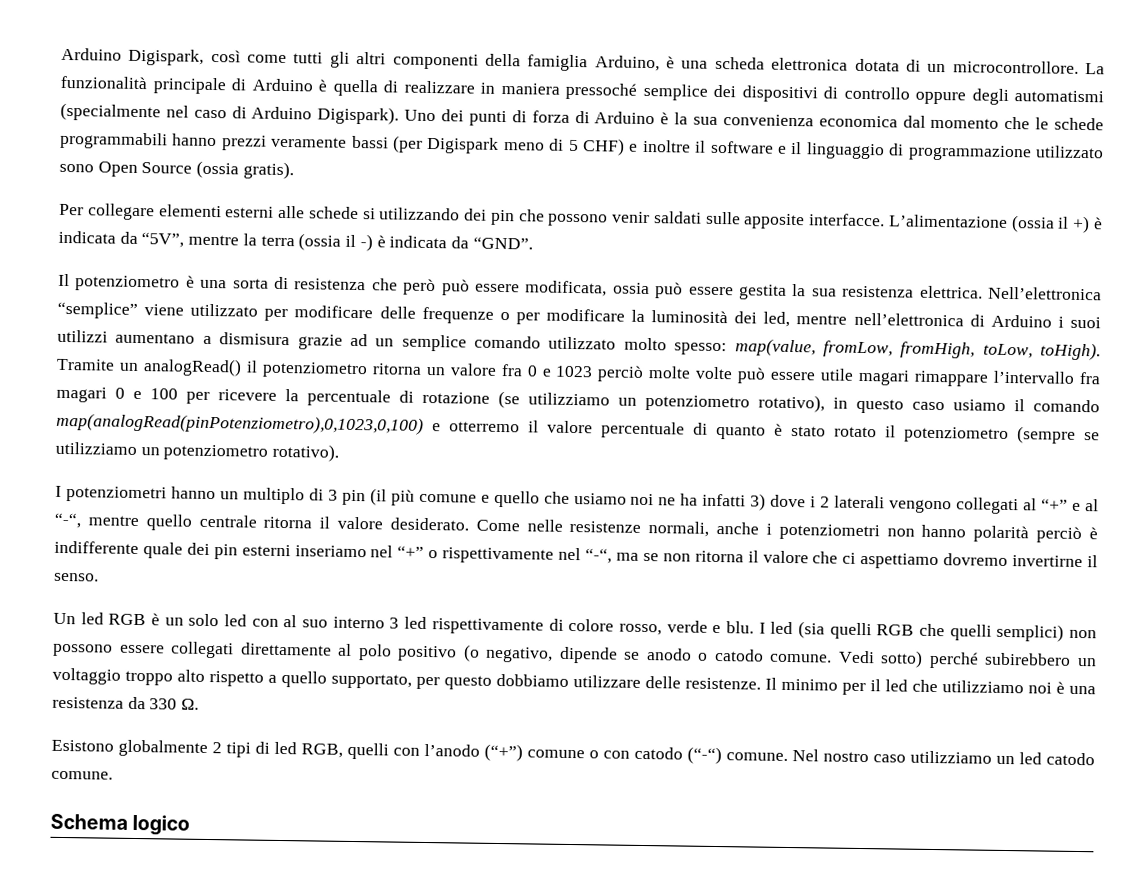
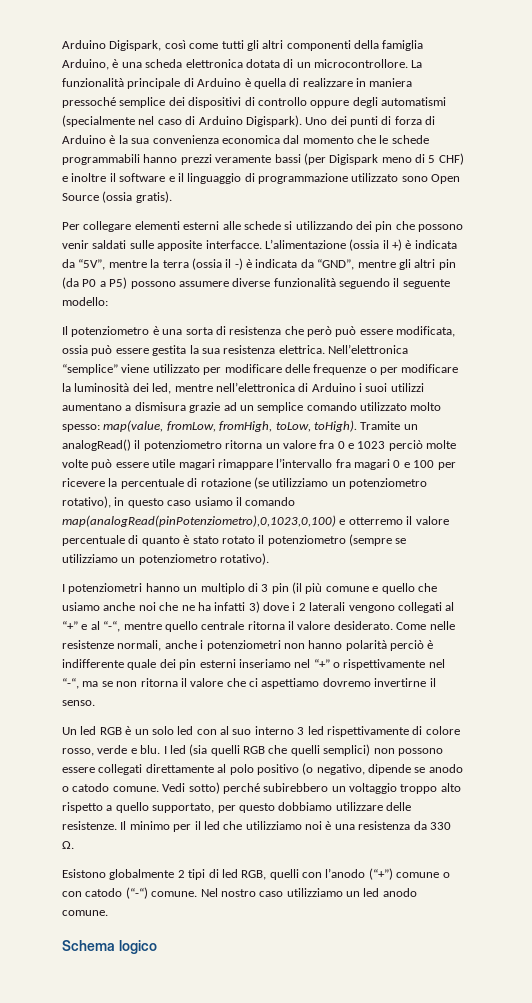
[472,236,533,250] “GND”. -> [317,259,456,270] [62,277,450,289] [62,297,108,306] “GND”, mentre gli altri pin (da P0 a P5) possono assumere diverse funzionalità seguendo il seguente modello:
[630,493,655,506] noi -> [103,602,179,611] anche noi che
[1046,752,1095,766] catodo -> [382,888,417,897] anodo

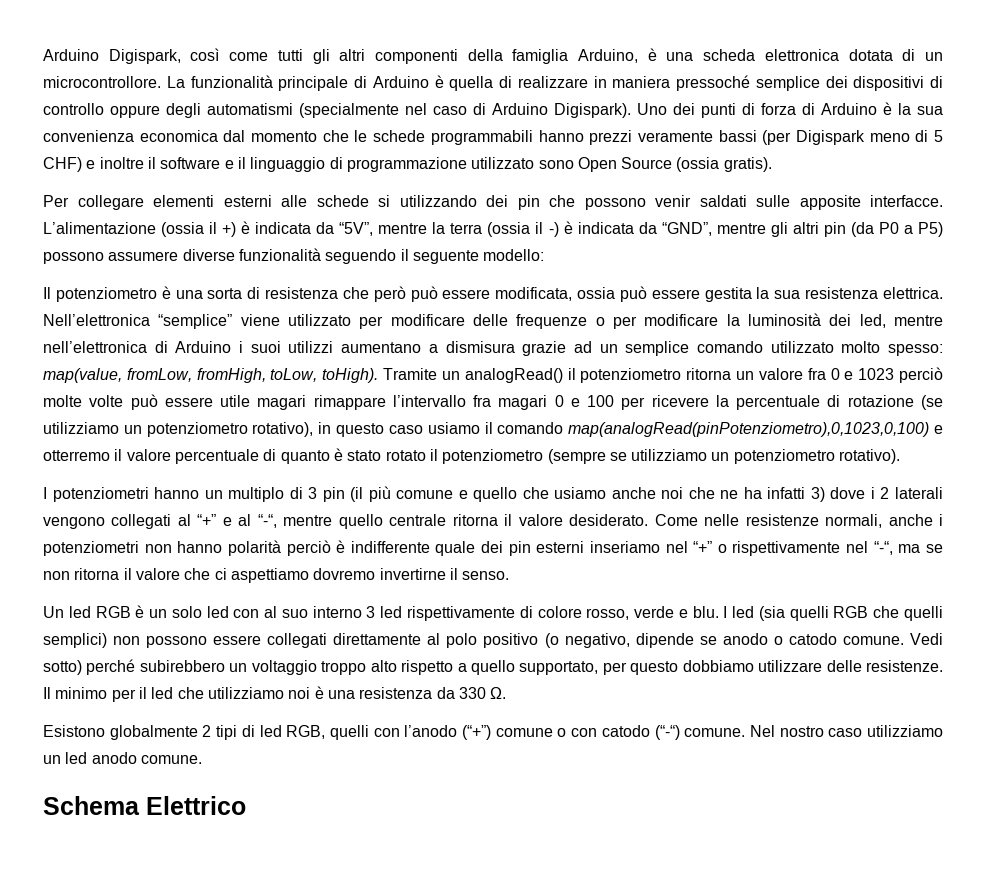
[118,940,157,954] logico -> [146,796,246,815] Elettrico

